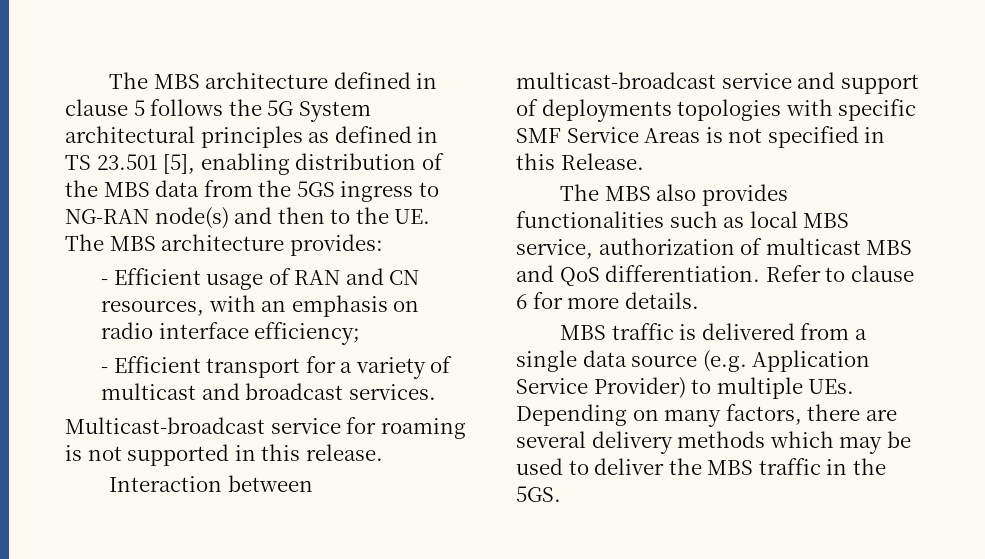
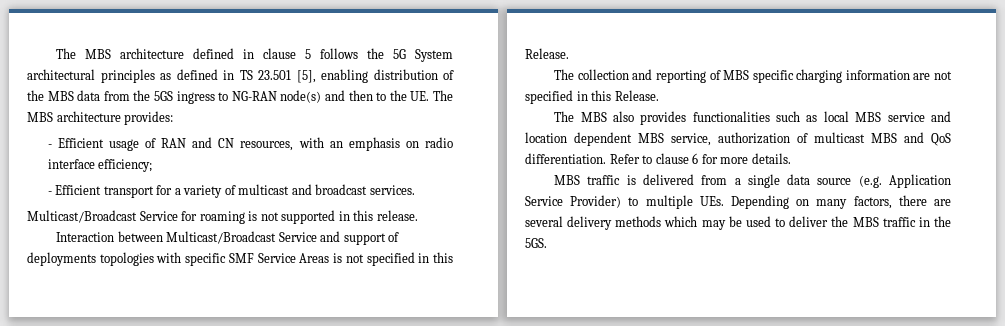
[65,417,341,434] Multicast-broadcast service -> [27,210,178,223] Multicast/Broadcast Service
[516,72,792,89] multicast-broadcast service -> [166,231,317,244] Multicast/Broadcast Service
(644, 161) none -> [554,69,952,83] [525,90,659,104] // The collection and reporting of MBS specific charging information are not specified in this Release.
(850, 220) none -> [887,111,951,122] [525,132,664,146] service and location dependent MBS

